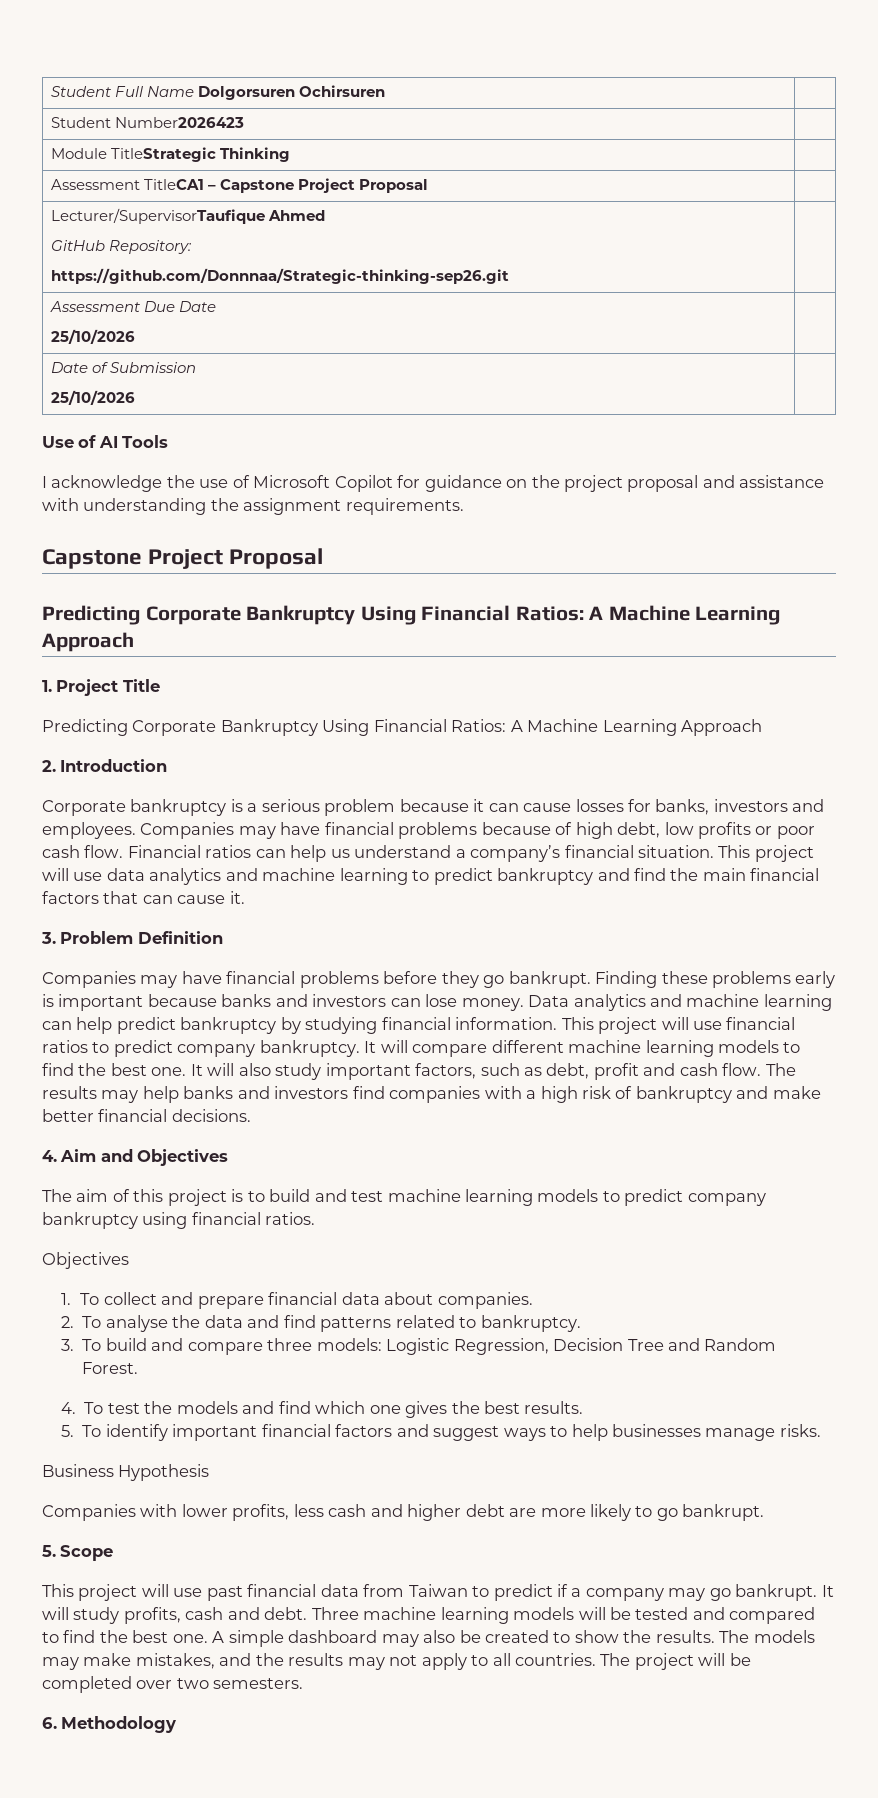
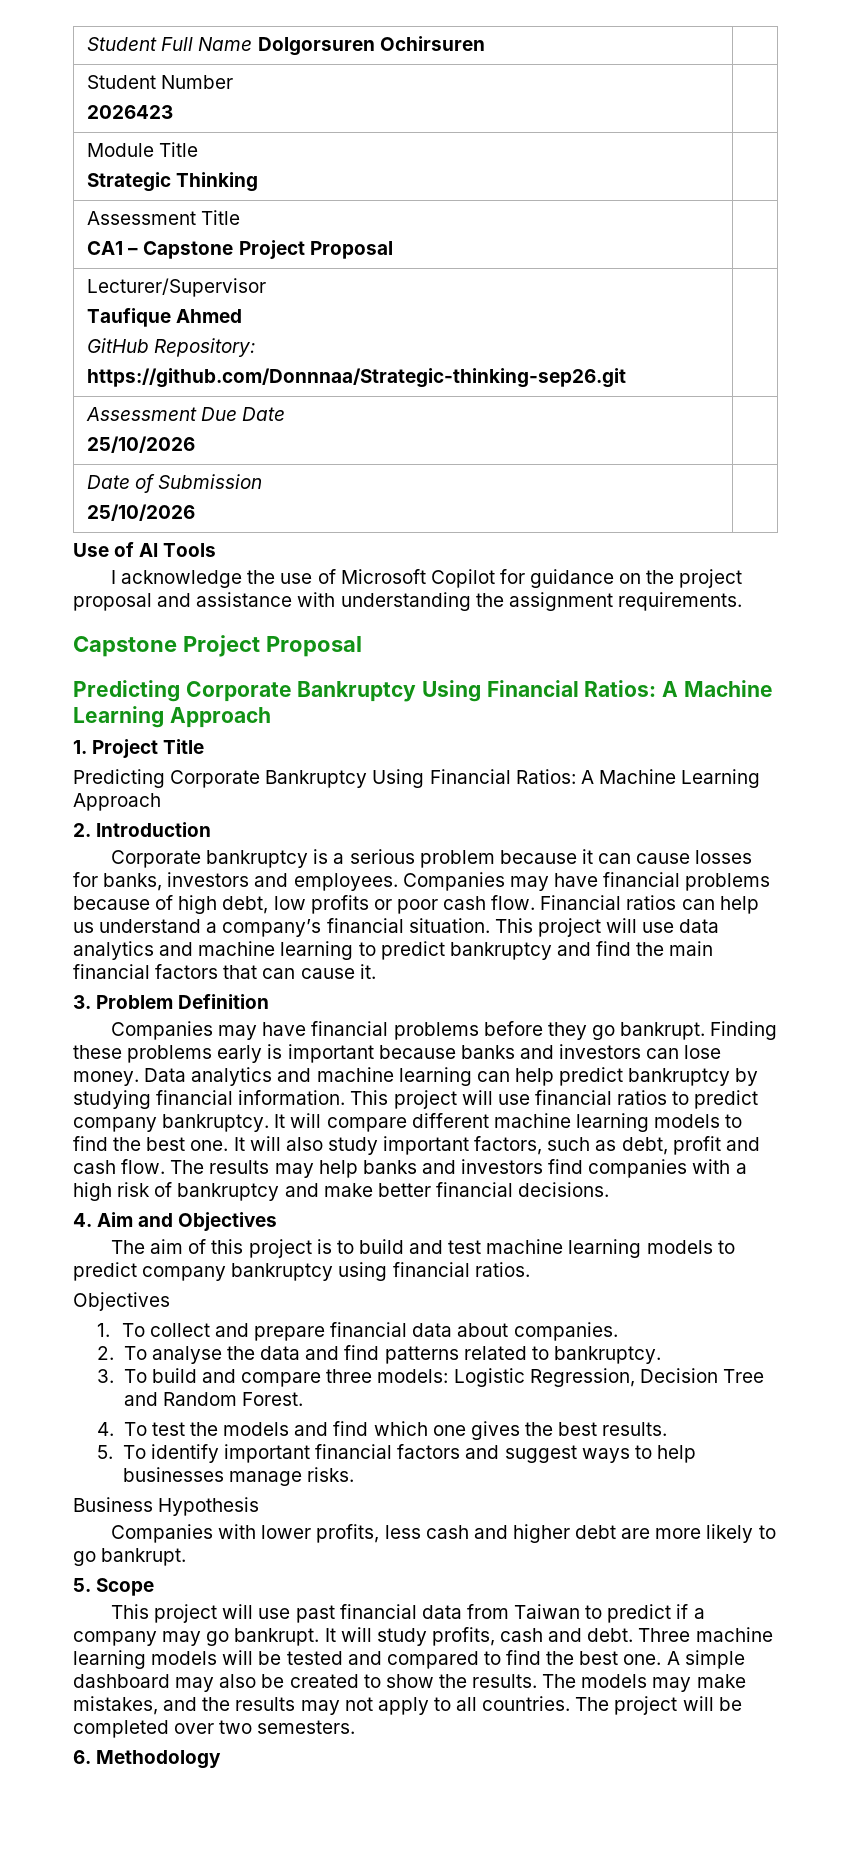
[114,117,244,128] Number2026423 -> [161,75,234,89] [87,105,174,119] Number // 2026423
[110,147,216,162] TitleStrategic -> [159,142,199,157] [87,172,172,192] Title // Strategic
[143,179,204,190] TitleCA1 -> [201,210,241,225] [87,241,124,255] Title // CA1
[50,208,265,224] Lecturer/SupervisorTaufique -> [87,278,267,297] [87,308,172,327] Lecturer/Supervisor // Taufique

